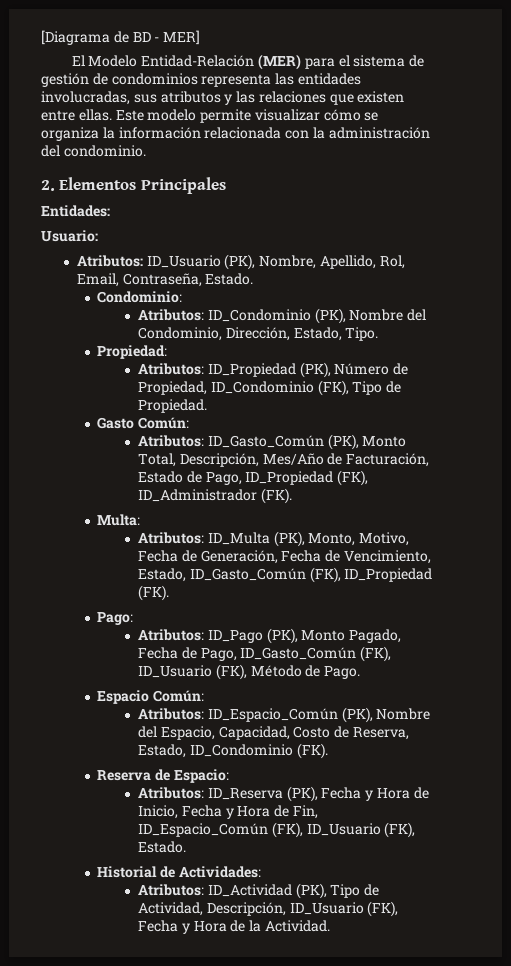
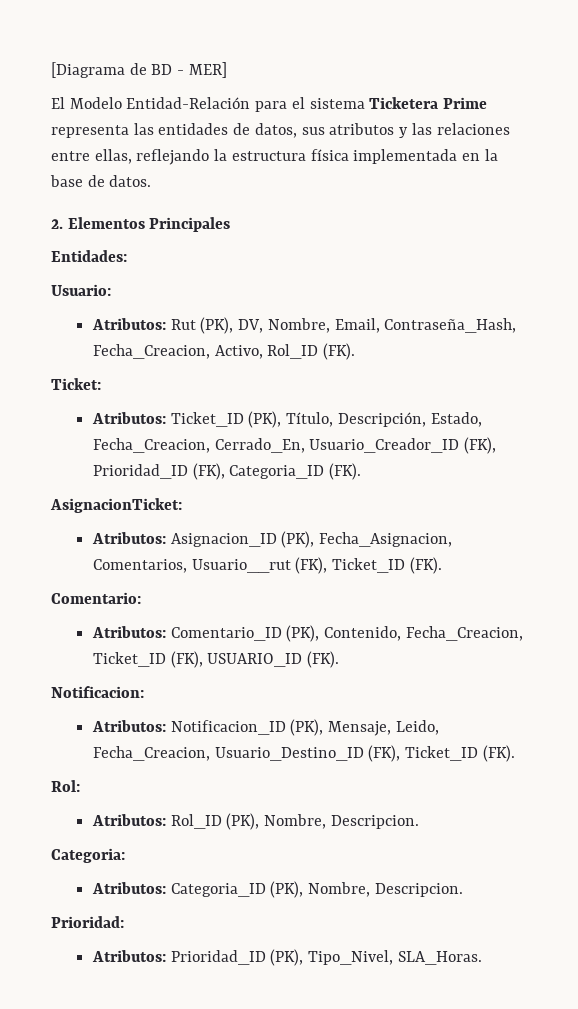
[258,54,302,70] (MER) -> (251, 103) none
[409,55,425,67] [41,73,198,87] de gestión de condominios -> [369,97,488,109] Ticketera Prime
[41,91,130,105] involucradas, -> [233,123,297,138] de datos,
[329,91,405,105] [41,109,379,123] [41,127,430,141] [41,145,146,157] que existen entre ellas. Este modelo permite visualizar cómo se organiza la información relacionada con la administración del condominio. -> [51,149,498,165] [50,175,152,187] entre ellas, reflejando la estructura física implementada en la base de datos.
[146,254,405,270] [76,273,254,287] [97,291,183,303] [138,308,427,324] [138,327,379,341] [97,345,168,359] [138,362,409,378] [138,380,402,396] [138,399,208,413] [97,417,189,429] [138,434,407,450] [138,453,430,467] [138,470,369,486] [138,488,292,504] [97,514,141,526] [138,531,410,547] [138,550,431,564] [138,567,433,583] [138,585,170,601] [97,612,134,625] [138,628,402,644] [138,646,392,662] [138,664,361,680] [97,690,204,704] [138,707,431,723] [138,726,409,740] [138,743,328,759] [97,769,229,783] [138,786,429,802] [138,805,318,819] [138,822,416,838] [138,841,187,853] [97,866,261,878] [138,883,380,899] [138,901,399,917] [138,920,330,934] ID_Usuario (PK), Nombre, Apellido, Rol, Email, Contraseña, Estado. // Condominio: // Atributos: ID_Condominio (PK), Nombre del Condominio, Dirección, Estado, Tipo. // Propiedad: // Atributos: ID_Propiedad (PK), Número de Propiedad, ID_Condominio (FK), Tipo de Propiedad. // Gasto Común: // Atributos: ID_Gasto_Común (PK), Monto Total, Descripción, Mes/Año de Facturación, Estado de Pago, ID_Propiedad (FK), ID_Administrador (FK). // Multa: // Atributos: ID_Multa (PK), Monto, Motivo, Fecha de Generación, Fecha de Vencimiento, Estado, ID_Gasto_Común (FK), ID_Propiedad (FK). // Pago: // Atributos: ID_Pago (PK), Monto Pagado, Fecha de Pago, ID_Gasto_Común (FK), ID_Usuario (FK), Método de Pago. // Espacio Común: // Atributos: ID_Espacio_Común (PK), Nombre del Espacio, Capacidad, Costo de Reserva, Estado, ID_Condominio (FK). // Reserva de Espacio: // Atributos: ID_Reserva (PK), Fecha y Hora de Inicio, Fecha y Hora de Fin, ID_Espacio_Común (FK), ID_Usuario (FK), Estado. // Historial de Actividades: // Atributos: ID_Actividad (PK), Tipo de Actividad, Descripción, ID_Usuario (FK), Fecha y Hora de la Actividad. -> [170,317,517,334] [93,343,356,360] [51,378,101,390] [92,411,482,428] [93,437,497,454] [93,463,362,480] [50,498,182,513] [92,531,453,548] [93,557,442,574] [51,592,141,604] [92,625,523,642] [93,651,340,668] [51,686,144,698] [92,719,439,736] [93,745,515,762] [51,780,80,792] [92,813,419,830] [51,848,125,863] [92,881,463,898] [51,916,124,928] [92,949,482,966] Rut (PK), DV, Nombre, Email, Contraseña_Hash, Fecha_Creacion, Activo, Rol_ID (FK). // Ticket: // Atributos: Ticket_ID (PK), Título, Descripción, Estado, Fecha_Creacion, Cerrado_En, Usuario_Creador_ID (FK), Prioridad_ID (FK), Categoria_ID (FK). // AsignacionTicket: // Atributos: Asignacion_ID (PK), Fecha_Asignacion, Comentarios, Usuario__rut (FK), Ticket_ID (FK). // Comentario: // Atributos: Comentario_ID (PK), Contenido, Fecha_Creacion, Ticket_ID (FK), USUARIO_ID (FK). // Notificacion: // Atributos: Notificacion_ID (PK), Mensaje, Leido, Fecha_Creacion, Usuario_Destino_ID (FK), Ticket_ID (FK). // Rol: // Atributos: Rol_ID (PK), Nombre, Descripcion. // Categoria: // Atributos: Categoria_ID (PK), Nombre, Descripcion. // Prioridad: // Atributos: Prioridad_ID (PK), Tipo_Nivel, SLA_Horas.

